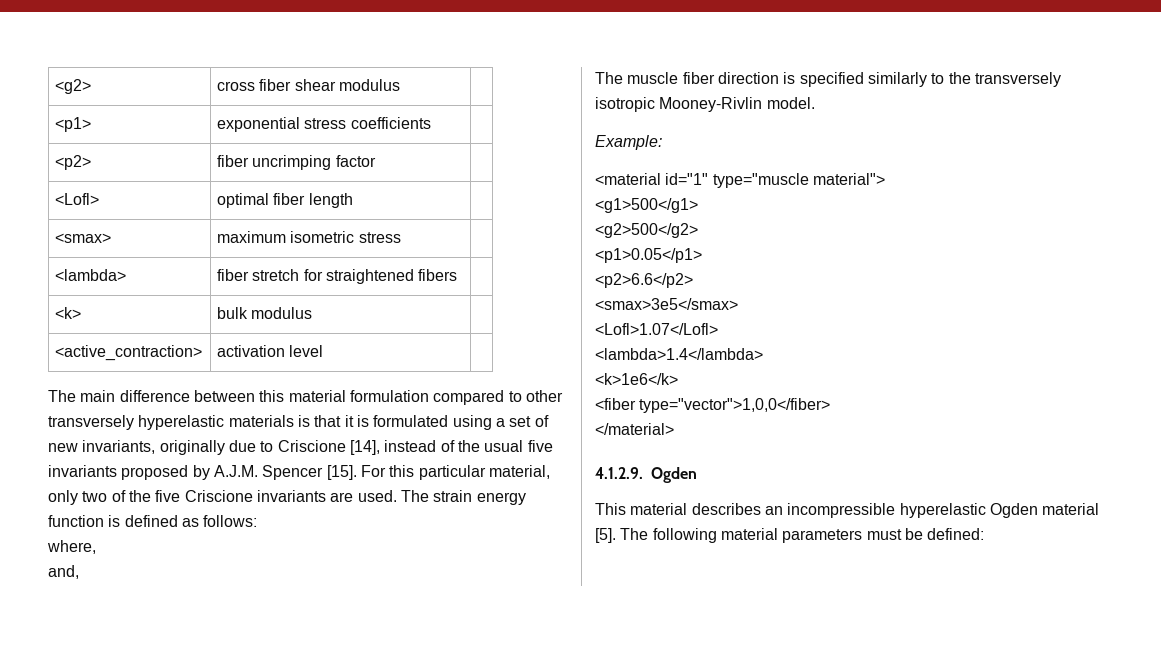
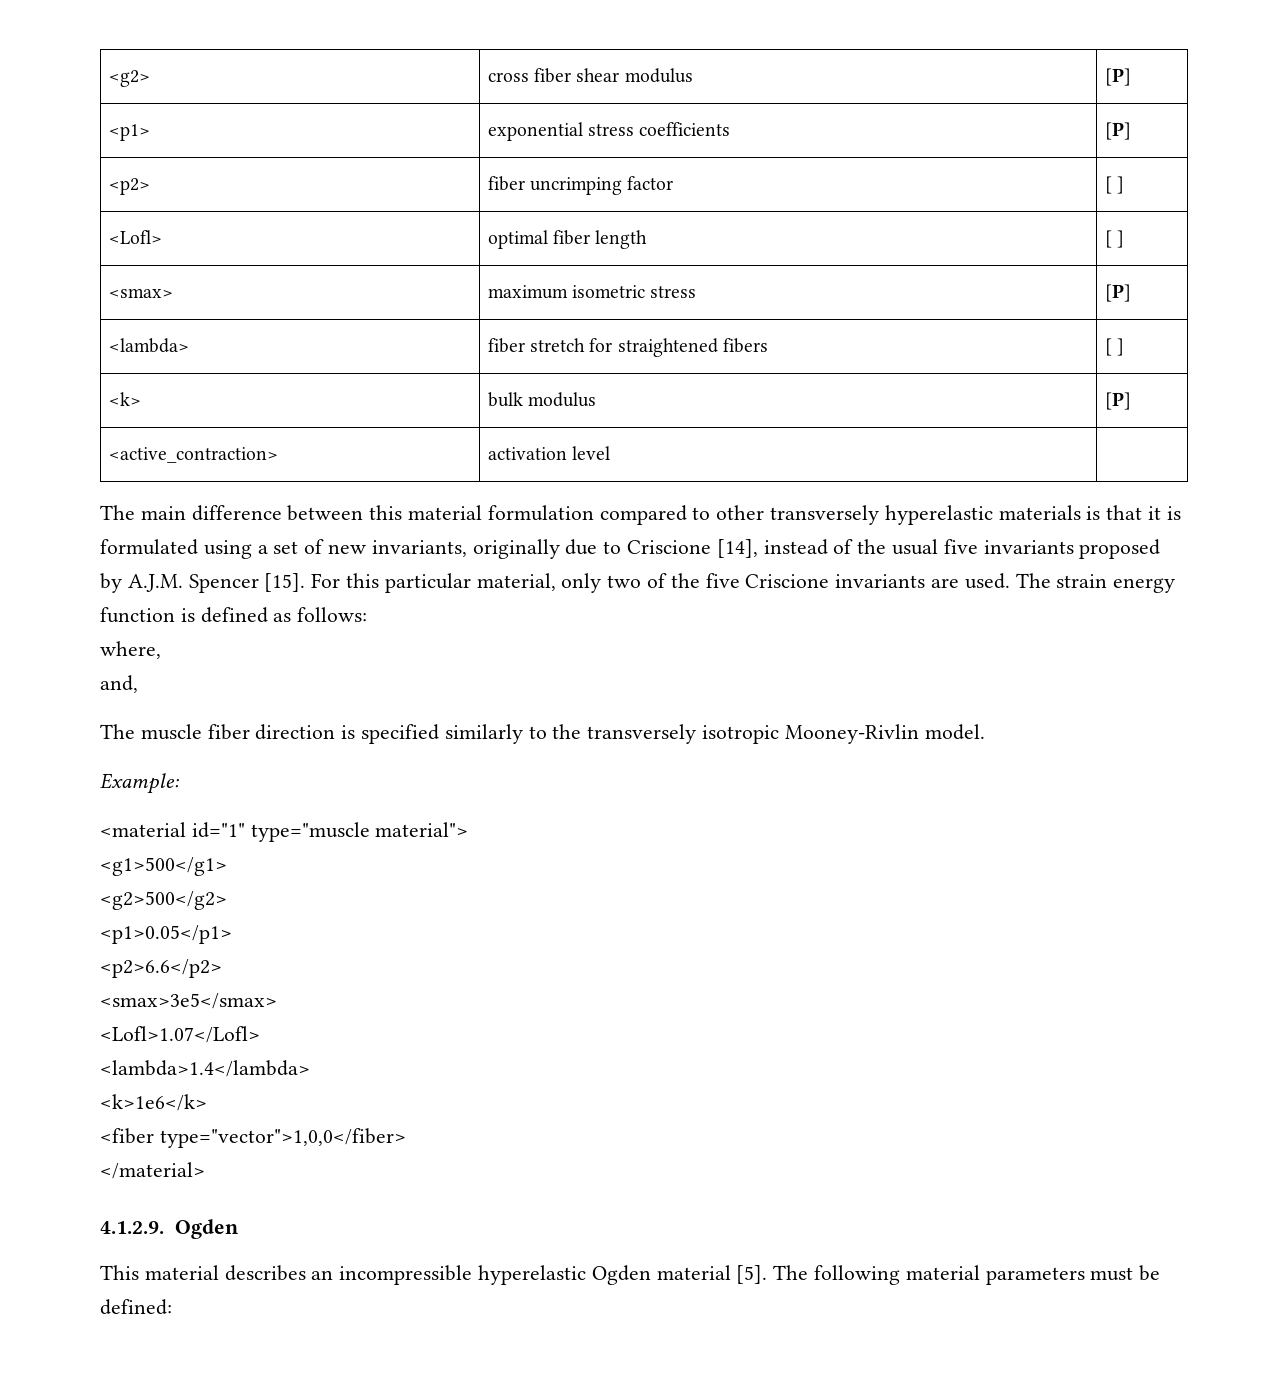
(401, 85) none -> [1104,68,1131,86] [P]
(431, 123) none -> [1104,122,1131,140] [P]
(376, 161) none -> [1104,176,1125,194] [ ]
(353, 200) none -> [1104,230,1125,248] [ ]
(401, 237) none -> [1104,284,1131,302] [P]
(458, 275) none -> [1104,338,1125,356] [ ]
(313, 313) none -> [1104,392,1131,410] [P]

